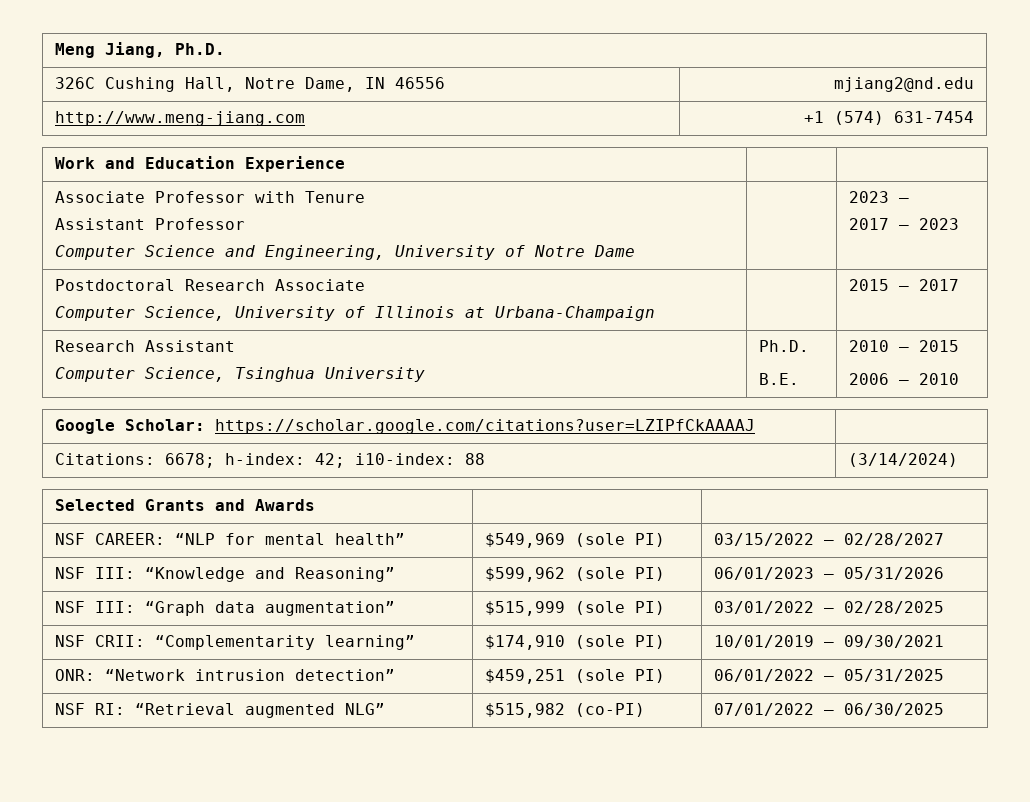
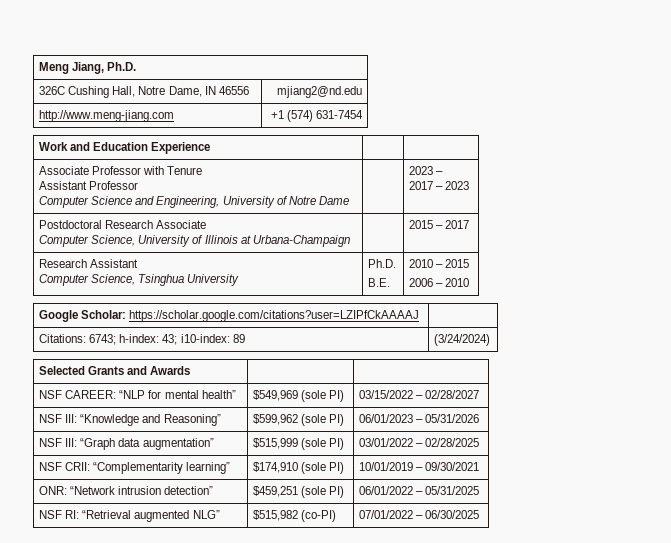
[164,453,485,468] [847,453,958,467] 6678; h-index: 42; i10-index: 88 | (3/14/2024) -> [89,334,245,345] [434,334,491,346] 6743; h-index: 43; i10-index: 89 | (3/24/2024)

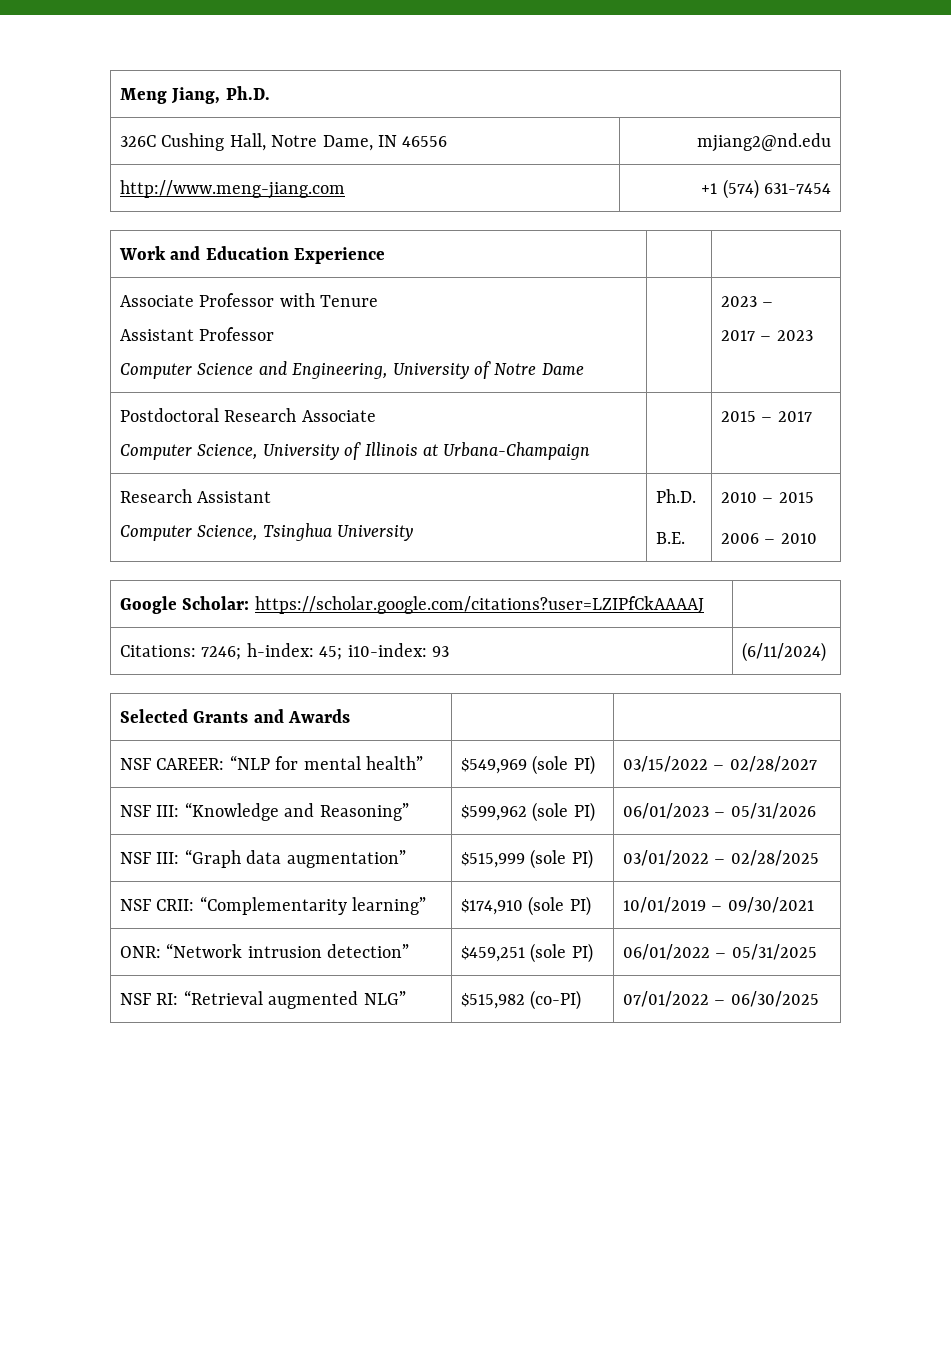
[89,334,245,345] [434,334,491,346] 6743; h-index: 43; i10-index: 89 | (3/24/2024) -> [201,643,449,660] [741,642,826,662] 7246; h-index: 45; i10-index: 93 | (6/11/2024)

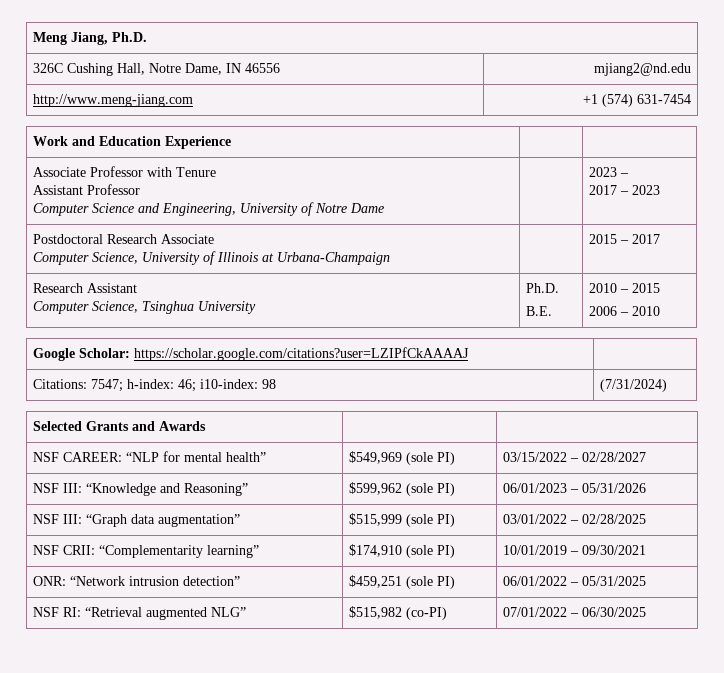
[201,643,449,660] [741,642,826,662] 7246; h-index: 45; i10-index: 93 | (6/11/2024) -> [91,379,277,392] [600,379,668,392] 7547; h-index: 46; i10-index: 98 | (7/31/2024)

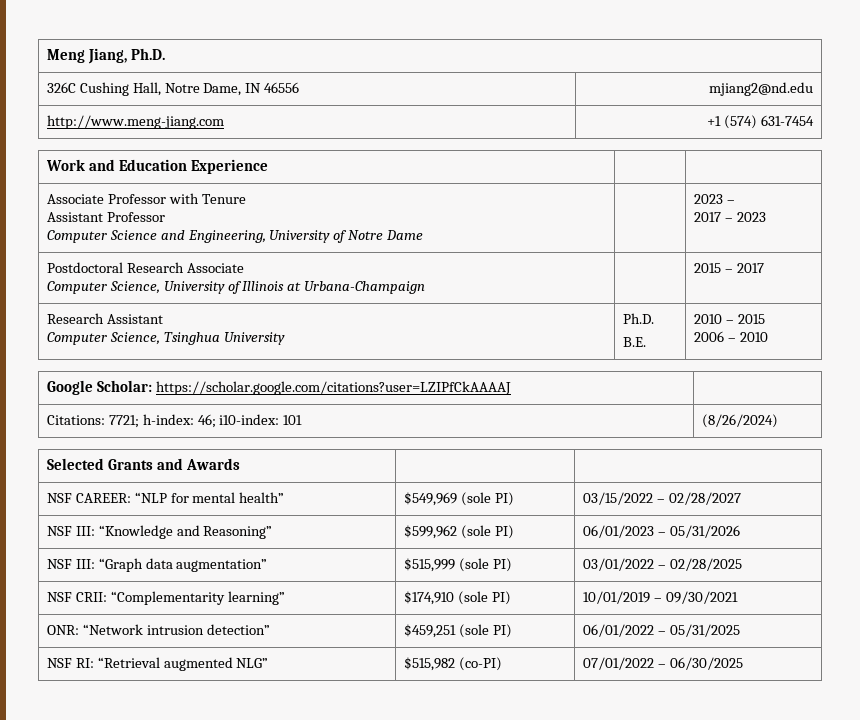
[91,379,124,392] 7547; -> [108,415,139,428] 7721;
[262,379,277,389] [600,379,668,392] 98 | (7/31/2024) -> [283,415,303,425] [701,414,778,428] 101 | (8/26/2024)

